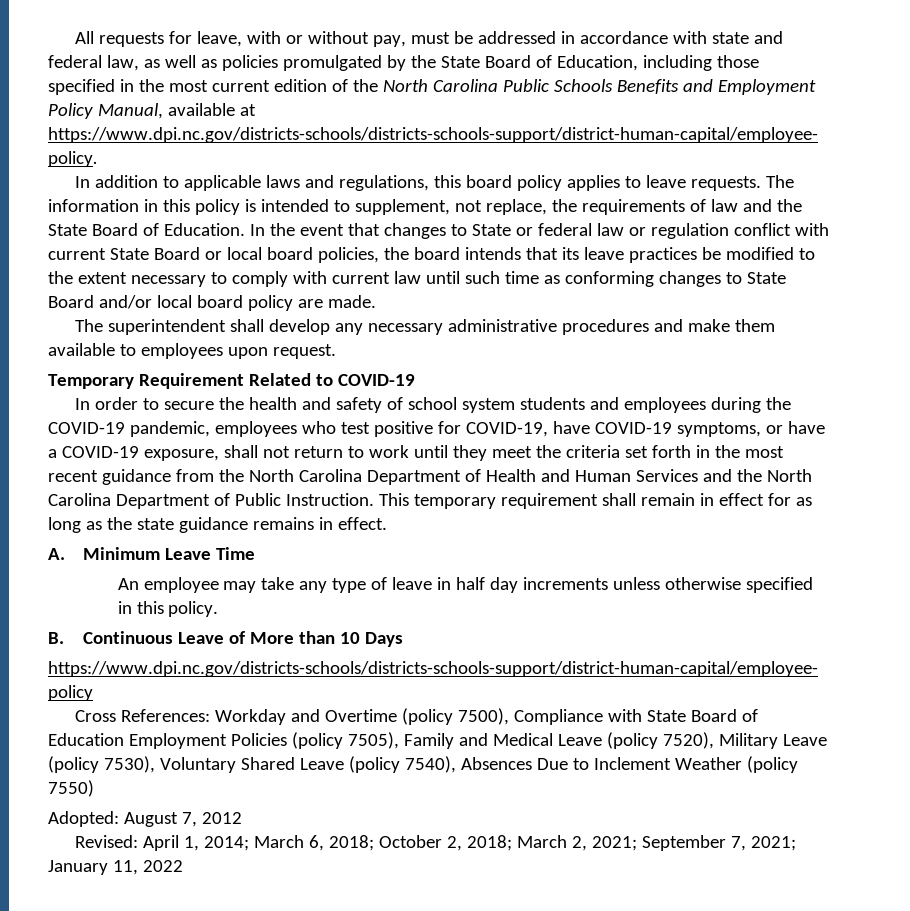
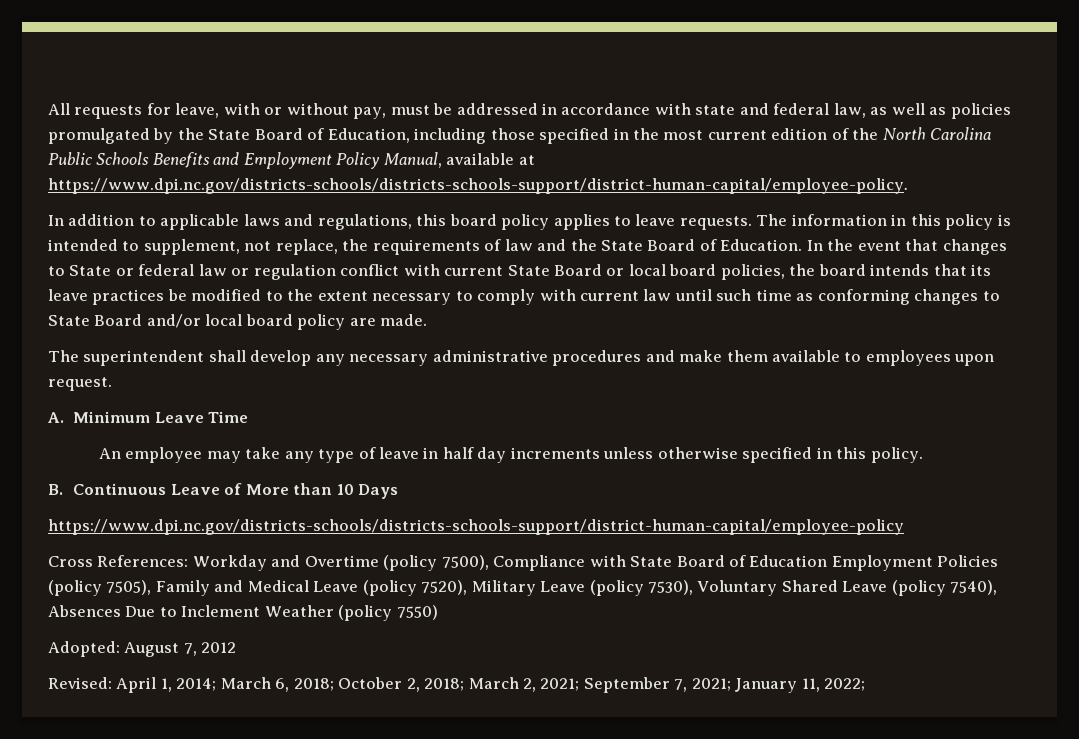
[48,373,415,389] [75,397,792,413] [48,421,825,437] [48,445,784,461] [48,469,812,485] [48,493,812,509] [48,517,387,533] // Temporary Requirement Related to COVID-19 // In order to secure the health and safety of school system students and employees during the COVID-19 pandemic, employees who test positive for COVID-19, have COVID-19 symptoms, or have a COVID-19 exposure, shall not return to work until they meet the criteria set forth in the most recent guidance from the North Carolina Department of Health and Human Services and the North Carolina Department of Public Instruction. This temporary requirement shall remain in effect for as long as the state guidance remains in effect. -> (112, 384) none
[142,860,183,872] 2022 -> [824,678,866,691] 2022;

